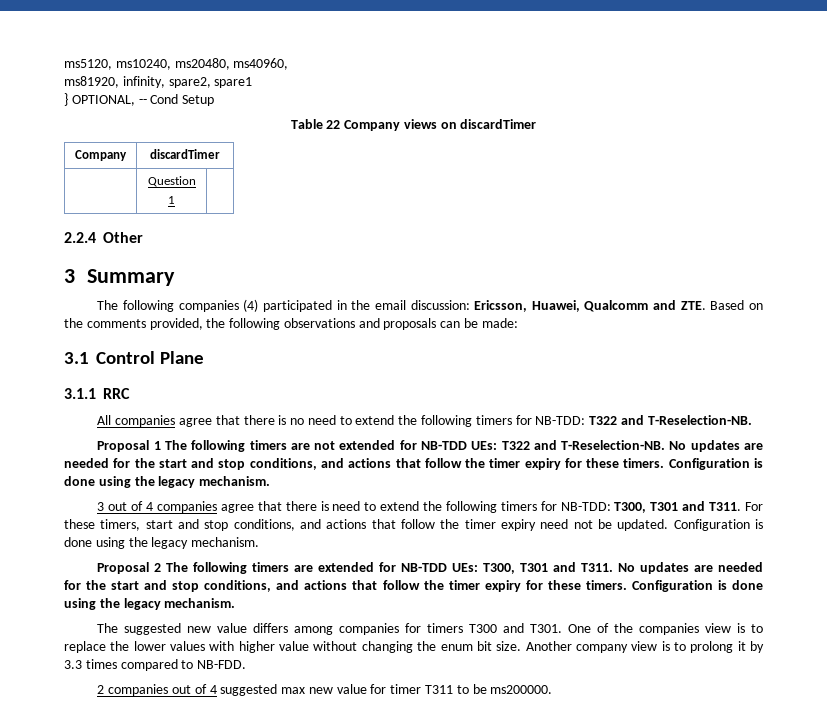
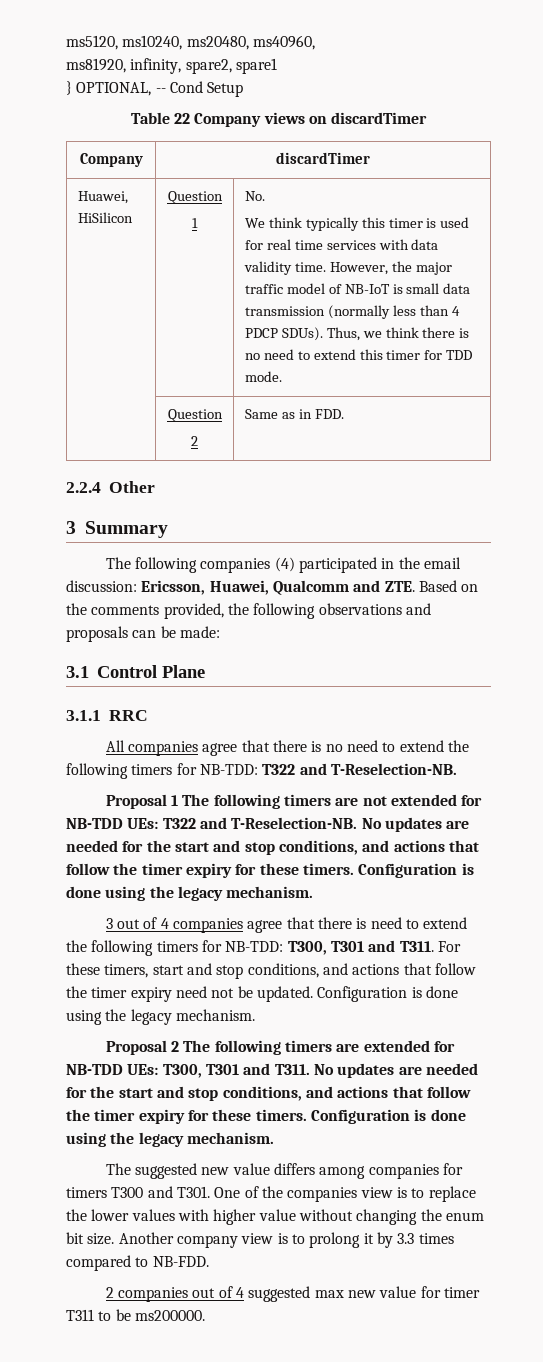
(220, 154) none -> [77,191,128,204] [77,212,133,223] Huawei, HiSilicon
(175, 200) none -> [244,191,265,201] [244,217,470,231] [244,239,439,250] [243,261,452,275] [244,283,471,294] [244,305,460,319] [244,327,470,341] [244,349,473,360] [244,371,282,382] [167,409,223,422] [191,436,198,446] [244,409,344,419] No. // We think typically this timer is used for real time services with data validity time. However, the major traffic model of NB-IoT is small data transmission (normally less than 4 PDCP SDUs). Thus, we think there is no need to extend this timer for TDD mode. // | Question // 2 | Same as in FDD.

